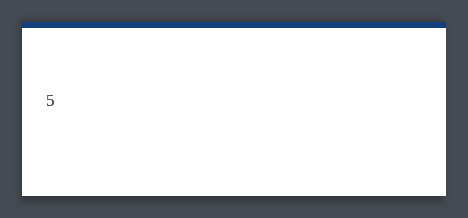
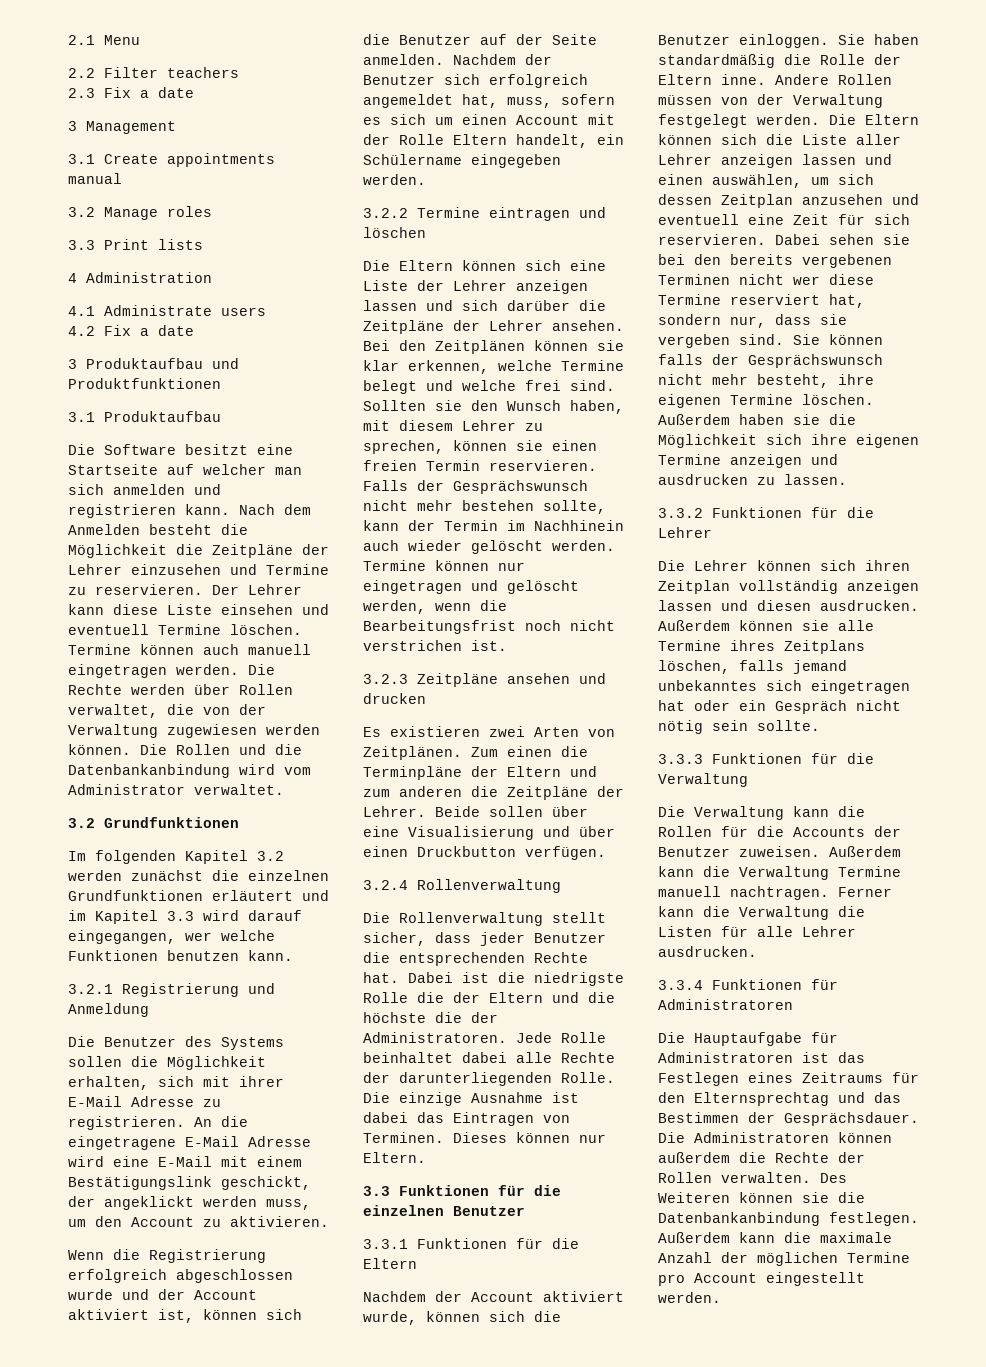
[46,95,55,106] 5 -> [68,35,140,45] [68,67,239,78] [68,87,194,98] [68,121,176,134] [68,153,275,167] [68,173,122,184] [68,206,212,220] [68,239,203,250] [68,272,212,283] [68,305,266,316] [68,325,194,336] [68,358,239,369] [68,378,221,389] [68,411,221,422] [68,444,293,455] [68,464,302,475] [68,484,221,495] [68,504,311,518] [68,524,248,535] [68,544,329,558] [68,564,329,575] [68,584,302,595] [68,604,329,615] [68,624,302,635] [68,644,311,655] [68,664,275,678] [68,684,293,695] [68,704,266,718] [68,724,320,738] [68,744,302,755] [68,764,311,778] [68,784,284,795] [68,817,239,828] [68,850,284,864] [68,870,329,881] [68,890,329,901] [68,910,302,924] [68,930,275,944] [68,950,293,961] [68,983,275,997] [68,1003,149,1017] [68,1036,284,1050] [68,1056,266,1070] [68,1076,284,1090] [68,1096,221,1107] [68,1116,248,1130] [68,1136,311,1150] [68,1156,302,1167] [68,1176,311,1190] [68,1196,311,1210] [68,1216,329,1227] [68,1249,266,1263] [68,1269,293,1283] [68,1289,257,1300] [68,1309,302,1323] [363,34,597,45] [363,54,552,65] [363,74,588,88] [363,94,615,108] [363,114,615,125] [363,134,624,148] [363,154,561,168] [363,174,426,185] [363,207,606,221] [363,227,426,238] [363,260,606,271] [363,280,588,294] [363,300,606,311] [363,320,624,334] [363,340,624,354] [363,360,624,374] [363,380,615,394] [363,400,624,414] [363,420,543,431] [363,440,597,454] [363,460,597,471] [363,480,588,494] [363,500,606,514] [363,520,624,531] [363,540,615,554] [363,560,525,571] [363,580,579,594] [363,600,507,614] [363,620,615,634] [363,640,507,651] [363,673,606,687] [363,693,426,704] [363,726,615,737] [363,746,588,760] [363,766,597,780] [363,786,624,800] [363,806,588,817] [363,826,615,840] [363,846,606,860] [363,879,561,893] [363,912,606,926] [363,932,606,946] [363,952,588,966] [363,972,624,986] [363,992,615,1003] [363,1012,498,1023] [363,1032,606,1043] [363,1052,615,1063] [363,1072,615,1086] [363,1092,579,1106] [363,1112,570,1126] [363,1132,606,1143] [363,1152,426,1163] [363,1185,561,1196] [363,1205,525,1216] [363,1238,579,1249] [363,1258,417,1269] [363,1291,624,1302] [363,1311,561,1325] [658,34,919,48] [658,54,901,68] [658,74,892,85] [658,94,883,108] [658,114,919,128] [658,134,901,145] [658,154,892,168] [658,174,874,188] [658,194,919,208] [658,214,910,225] [658,234,910,245] [658,254,892,268] [658,274,874,285] [658,294,865,308] [658,314,847,328] [658,334,883,348] [658,354,883,368] [658,374,874,388] [658,394,874,408] [658,414,856,425] [658,434,919,448] [658,454,838,468] [658,474,847,485] [658,507,874,518] [658,527,712,538] [658,560,910,571] [658,580,919,594] [658,600,919,611] [658,620,874,631] [658,640,865,654] [658,660,847,674] [658,680,910,694] [658,700,901,714] [658,720,820,734] [658,753,874,764] [658,773,748,787] [658,806,865,820] [658,826,901,837] [658,846,901,857] [658,866,901,880] [658,886,892,900] [658,906,865,920] [658,926,856,937] [658,946,757,957] [658,979,838,990] [658,999,793,1010] [658,1032,838,1046] [658,1052,865,1063] [658,1072,919,1086] [658,1092,901,1106] [658,1112,919,1126] [658,1132,892,1143] [658,1152,865,1163] [658,1172,847,1183] [658,1192,865,1203] [658,1212,919,1226] [658,1232,892,1243] [658,1252,910,1266] [658,1272,865,1286] [658,1292,721,1303] 2.1 Menu // 2.2 Filter teachers // 2.3 Fix a date // 3 Management // 3.1 Create appointments manual // 3.2 Manage roles // 3.3 Print lists // 4 Administration // 4.1 Administrate users // 4.2 Fix a date // 3 Produktaufbau und Produktfunktionen // 3.1 Produktaufbau // Die Software besitzt eine Startseite auf welcher man sich anmelden und registrieren kann. Nach dem Anmelden besteht die Möglichkeit die Zeitpläne der Lehrer einzusehen und Termine zu reservieren. Der Lehrer kann diese Liste einsehen und eventuell Termine löschen. Termine können auch manuell eingetragen werden. Die Rechte werden über Rollen verwaltet, die von der Verwaltung zugewiesen werden können. Die Rollen und die Datenbankanbindung wird vom Administrator verwaltet. // 3.2 Grundfunktionen // Im folgenden Kapitel 3.2 werden zunächst die einzelnen Grundfunktionen erläutert und im Kapitel 3.3 wird darauf eingegangen, wer welche Funktionen benutzen kann. // 3.2.1 Registrierung und Anmeldung // Die Benutzer des Systems sollen die Möglichkeit erhalten, sich mit ihrer E-Mail Adresse zu registrieren. An die eingetragene E-Mail Adresse wird eine E-Mail mit einem Bestätigungslink geschickt, der angeklickt werden muss, um den Account zu aktivieren. // Wenn die Registrierung erfolgreich abgeschlossen wurde und der Account aktiviert ist, können sich die Benutzer auf der Seite anmelden. Nachdem der Benutzer sich erfolgreich angemeldet hat, muss, sofern es sich um einen Account mit der Rolle Eltern handelt, ein Schülername eingegeben werden. // 3.2.2 Termine eintragen und löschen // Die Eltern können sich eine Liste der Lehrer anzeigen lassen und sich darüber die Zeitpläne der Lehrer ansehen. Bei den Zeitplänen können sie klar erkennen, welche Termine belegt und welche frei sind. Sollten sie den Wunsch haben, mit diesem Lehrer zu sprechen, können sie einen freien Termin reservieren. Falls der Gesprächswunsch nicht mehr bestehen sollte, kann der Termin im Nachhinein auch wieder gelöscht werden. Termine können nur eingetragen und gelöscht werden, wenn die Bearbeitungsfrist noch nicht verstrichen ist. // 3.2.3 Zeitpläne ansehen und drucken // Es existieren zwei Arten von Zeitplänen. Zum einen die Terminpläne der Eltern und zum anderen die Zeitpläne der Lehrer. Beide sollen über eine Visualisierung und über einen Druckbutton verfügen. // 3.2.4 Rollenverwaltung // Die Rollenverwaltung stellt sicher, dass jeder Benutzer die entsprechenden Rechte hat. Dabei ist die niedrigste Rolle die der Eltern und die höchste die der Administratoren. Jede Rolle beinhaltet dabei alle Rechte der darunterliegenden Rolle. Die einzige Ausnahme ist dabei das Eintragen von Terminen. Dieses können nur Eltern. // 3.3 Funktionen für die einzelnen Benutzer // 3.3.1 Funktionen für die Eltern // Nachdem der Account aktiviert wurde, können sich die Benutzer einloggen. Sie haben standardmäßig die Rolle der Eltern inne. Andere Rollen müssen von der Verwaltung festgelegt werden. Die Eltern können sich die Liste aller Lehrer anzeigen lassen und einen auswählen, um sich dessen Zeitplan anzusehen und eventuell eine Zeit für sich reservieren. Dabei sehen sie bei den bereits vergebenen Terminen nicht wer diese Termine reserviert hat, sondern nur, dass sie vergeben sind. Sie können falls der Gesprächswunsch nicht mehr besteht, ihre eigenen Termine löschen. Außerdem haben sie die Möglichkeit sich ihre eigenen Termine anzeigen und ausdrucken zu lassen. // 3.3.2 Funktionen für die Lehrer // Die Lehrer können sich ihren Zeitplan vollständig anzeigen lassen und diesen ausdrucken. Außerdem können sie alle Termine ihres Zeitplans löschen, falls jemand unbekanntes sich eingetragen hat oder ein Gespräch nicht nötig sein sollte. // 3.3.3 Funktionen für die Verwaltung // Die Verwaltung kann die Rollen für die Accounts der Benutzer zuweisen. Außerdem kann die Verwaltung Termine manuell nachtragen. Ferner kann die Verwaltung die Listen für alle Lehrer ausdrucken. // 3.3.4 Funktionen für Administratoren // Die Hauptaufgabe für Administratoren ist das Festlegen eines Zeitraums für den Elternsprechtag und das Bestimmen der Gesprächsdauer. Die Administratoren können außerdem die Rechte der Rollen verwalten. Des Weiteren können sie die Datenbankanbindung festlegen. Außerdem kann die maximale Anzahl der möglichen Termine pro Account eingestellt werden.

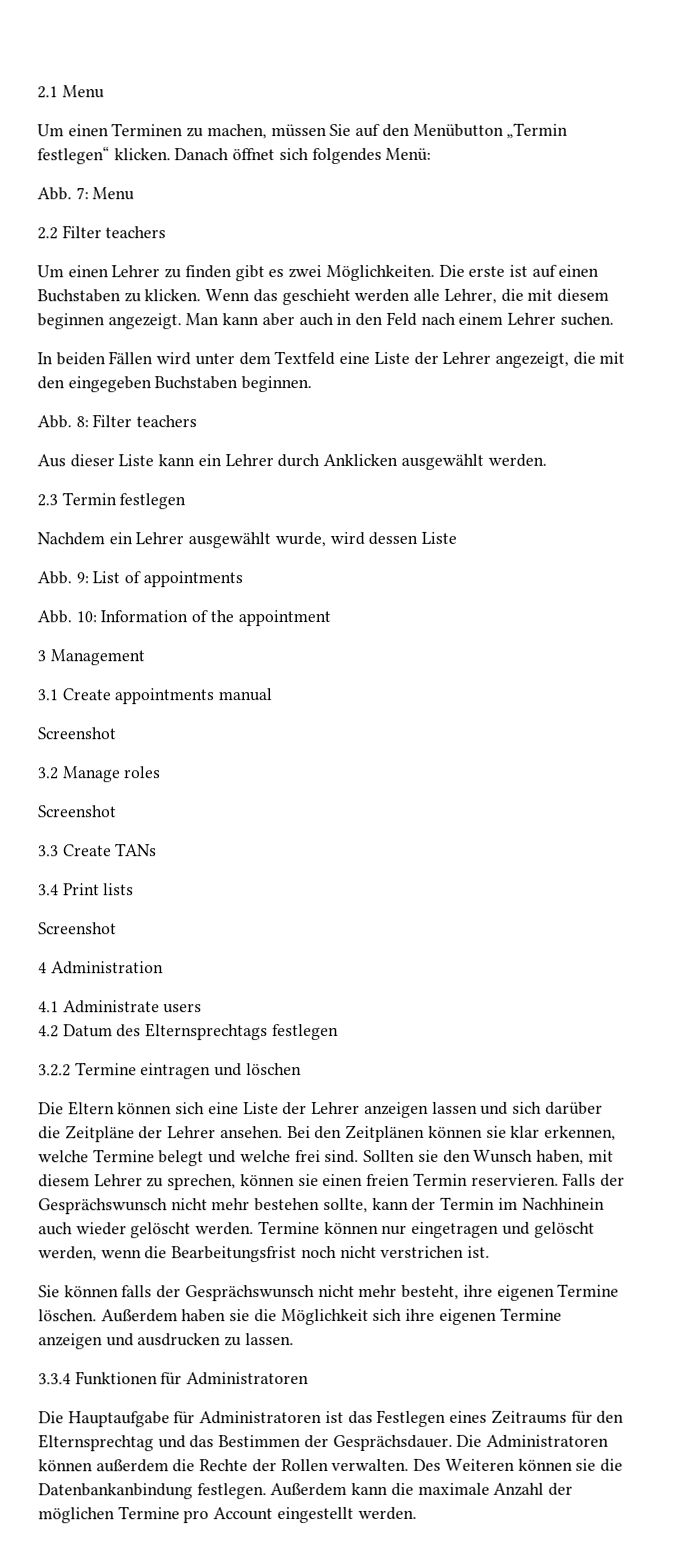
[68,67,239,78] [68,87,194,98] 2.2 Filter teachers // 2.3 Fix a date -> [37,122,569,140] [37,146,432,165] [37,187,136,201] [37,225,167,240] [37,264,600,282] [37,288,609,306] [37,311,614,330] [37,351,626,368] [37,376,313,393] [37,414,198,429] [37,453,547,470] [37,492,187,510] [37,531,458,549] [37,571,243,588] [37,610,331,627] Um einen Terminen zu machen, müssen Sie auf den Menübutton „Termin festlegen“ klicken. Danach öffnet sich folgendes Menü: // Abb. 7: Menu // 2.2 Filter teachers // Um einen Lehrer zu finden gibt es zwei Möglichkeiten. Die erste ist auf einen Buchstaben zu klicken. Wenn das geschieht werden alle Lehrer, die mit diesem beginnen angezeigt. Man kann aber auch in den Feld nach einem Lehrer suchen. // In beiden Fällen wird unter dem Textfeld eine Liste der Lehrer angezeigt, die mit den eingegeben Buchstaben beginnen. // Abb. 8: Filter teachers // Aus dieser Liste kann ein Lehrer durch Anklicken ausgewählt werden. // 2.3 Termin festlegen // Nachdem ein Lehrer ausgewählt wurde, wird dessen Liste // Abb. 9: List of appointments // Abb. 10: Information of the appointment
(122, 178) none -> [37,727,116,740] // Screenshot
[68,240,95,250] // 3.3 -> [38,805,117,818] [38,843,158,857] [38,884,59,896] // Screenshot // 3.3 Create TANs // 3.4
(203, 244) none -> [38,922,117,935] // Screenshot
[104,325,194,336] [68,358,239,369] [68,378,221,389] [68,411,221,422] [68,444,293,455] [68,464,302,475] [68,484,221,495] [68,504,311,518] [68,524,248,535] [68,544,329,558] [68,564,329,575] [68,584,302,595] [68,604,329,615] [68,624,302,635] [68,644,311,655] [68,664,275,678] [68,684,293,695] [68,704,266,718] [68,724,320,738] [68,744,302,755] [68,764,311,778] [68,784,284,795] [68,817,239,828] [68,850,284,864] [68,870,329,881] [68,890,329,901] [68,910,302,924] [68,930,275,944] [68,950,293,961] [68,983,275,997] [68,1003,149,1017] [68,1036,284,1050] [68,1056,266,1070] [68,1076,284,1090] [68,1096,221,1107] [68,1116,248,1130] [68,1136,311,1150] [68,1156,302,1167] [68,1176,311,1190] [68,1196,311,1210] [68,1216,329,1227] [68,1249,266,1263] [68,1269,293,1283] [68,1289,257,1300] [68,1309,302,1323] [363,34,597,45] [363,54,552,65] [363,74,588,88] [363,94,615,108] [363,114,615,125] [363,134,624,148] [363,154,561,168] [363,174,426,185] Fix a date // 3 Produktaufbau und Produktfunktionen // 3.1 Produktaufbau // Die Software besitzt eine Startseite auf welcher man sich anmelden und registrieren kann. Nach dem Anmelden besteht die Möglichkeit die Zeitpläne der Lehrer einzusehen und Termine zu reservieren. Der Lehrer kann diese Liste einsehen und eventuell Termine löschen. Termine können auch manuell eingetragen werden. Die Rechte werden über Rollen verwaltet, die von der Verwaltung zugewiesen werden können. Die Rollen und die Datenbankanbindung wird vom Administrator verwaltet. // 3.2 Grundfunktionen // Im folgenden Kapitel 3.2 werden zunächst die einzelnen Grundfunktionen erläutert und im Kapitel 3.3 wird darauf eingegangen, wer welche Funktionen benutzen kann. // 3.2.1 Registrierung und Anmeldung // Die Benutzer des Systems sollen die Möglichkeit erhalten, sich mit ihrer E-Mail Adresse zu registrieren. An die eingetragene E-Mail Adresse wird eine E-Mail mit einem Bestätigungslink geschickt, der angeklickt werden muss, um den Account zu aktivieren. // Wenn die Registrierung erfolgreich abgeschlossen wurde und der Account aktiviert ist, können sich die Benutzer auf der Seite anmelden. Nachdem der Benutzer sich erfolgreich angemeldet hat, muss, sofern es sich um einen Account mit der Rolle Eltern handelt, ein Schülername eingegeben werden. -> [62,1023,339,1041] Datum des Elternsprechtags festlegen
[363,673,606,687] [363,693,426,704] [363,726,615,737] [363,746,588,760] [363,766,597,780] [363,786,624,800] [363,806,588,817] [363,826,615,840] [363,846,606,860] [363,879,561,893] [363,912,606,926] [363,932,606,946] [363,952,588,966] [363,972,624,986] [363,992,615,1003] [363,1012,498,1023] [363,1032,606,1043] [363,1052,615,1063] [363,1072,615,1086] [363,1092,579,1106] [363,1112,570,1126] [363,1132,606,1143] [363,1152,426,1163] [363,1185,561,1196] [363,1205,525,1216] [363,1238,579,1249] [363,1258,417,1269] [363,1291,624,1302] [363,1311,561,1325] [658,34,919,48] [658,54,901,68] [658,74,892,85] [658,94,883,108] [658,114,919,128] [658,134,901,145] [658,154,892,168] [658,174,874,188] [658,194,919,208] [658,214,910,225] [658,234,910,245] [658,254,892,268] [658,274,874,285] [658,294,865,308] [658,314,847,328] [658,334,784,348] 3.2.3 Zeitpläne ansehen und drucken // Es existieren zwei Arten von Zeitplänen. Zum einen die Terminpläne der Eltern und zum anderen die Zeitpläne der Lehrer. Beide sollen über eine Visualisierung und über einen Druckbutton verfügen. // 3.2.4 Rollenverwaltung // Die Rollenverwaltung stellt sicher, dass jeder Benutzer die entsprechenden Rechte hat. Dabei ist die niedrigste Rolle die der Eltern und die höchste die der Administratoren. Jede Rolle beinhaltet dabei alle Rechte der darunterliegenden Rolle. Die einzige Ausnahme ist dabei das Eintragen von Terminen. Dieses können nur Eltern. // 3.3 Funktionen für die einzelnen Benutzer // 3.3.1 Funktionen für die Eltern // Nachdem der Account aktiviert wurde, können sich die Benutzer einloggen. Sie haben standardmäßig die Rolle der Eltern inne. Andere Rollen müssen von der Verwaltung festgelegt werden. Die Eltern können sich die Liste aller Lehrer anzeigen lassen und einen auswählen, um sich dessen Zeitplan anzusehen und eventuell eine Zeit für sich reservieren. Dabei sehen sie bei den bereits vergebenen Terminen nicht wer diese Termine reserviert hat, sondern nur, dass sie vergeben sind. -> (491, 1251) none
[658,507,874,518] [658,527,712,538] [658,560,910,571] [658,580,919,594] [658,600,919,611] [658,620,874,631] [658,640,865,654] [658,660,847,674] [658,680,910,694] [658,700,901,714] [658,720,820,734] [658,753,874,764] [658,773,748,787] [658,806,865,820] [658,826,901,837] [658,846,901,857] [658,866,901,880] [658,886,892,900] [658,906,865,920] [658,926,856,937] [658,946,757,957] // 3.3.2 Funktionen für die Lehrer // Die Lehrer können sich ihren Zeitplan vollständig anzeigen lassen und diesen ausdrucken. Außerdem können sie alle Termine ihres Zeitplans löschen, falls jemand unbekanntes sich eingetragen hat oder ein Gespräch nicht nötig sein sollte. // 3.3.3 Funktionen für die Verwaltung // Die Verwaltung kann die Rollen für die Accounts der Benutzer zuweisen. Außerdem kann die Verwaltung Termine manuell nachtragen. Ferner kann die Verwaltung die Listen für alle Lehrer ausdrucken. -> (294, 1339) none

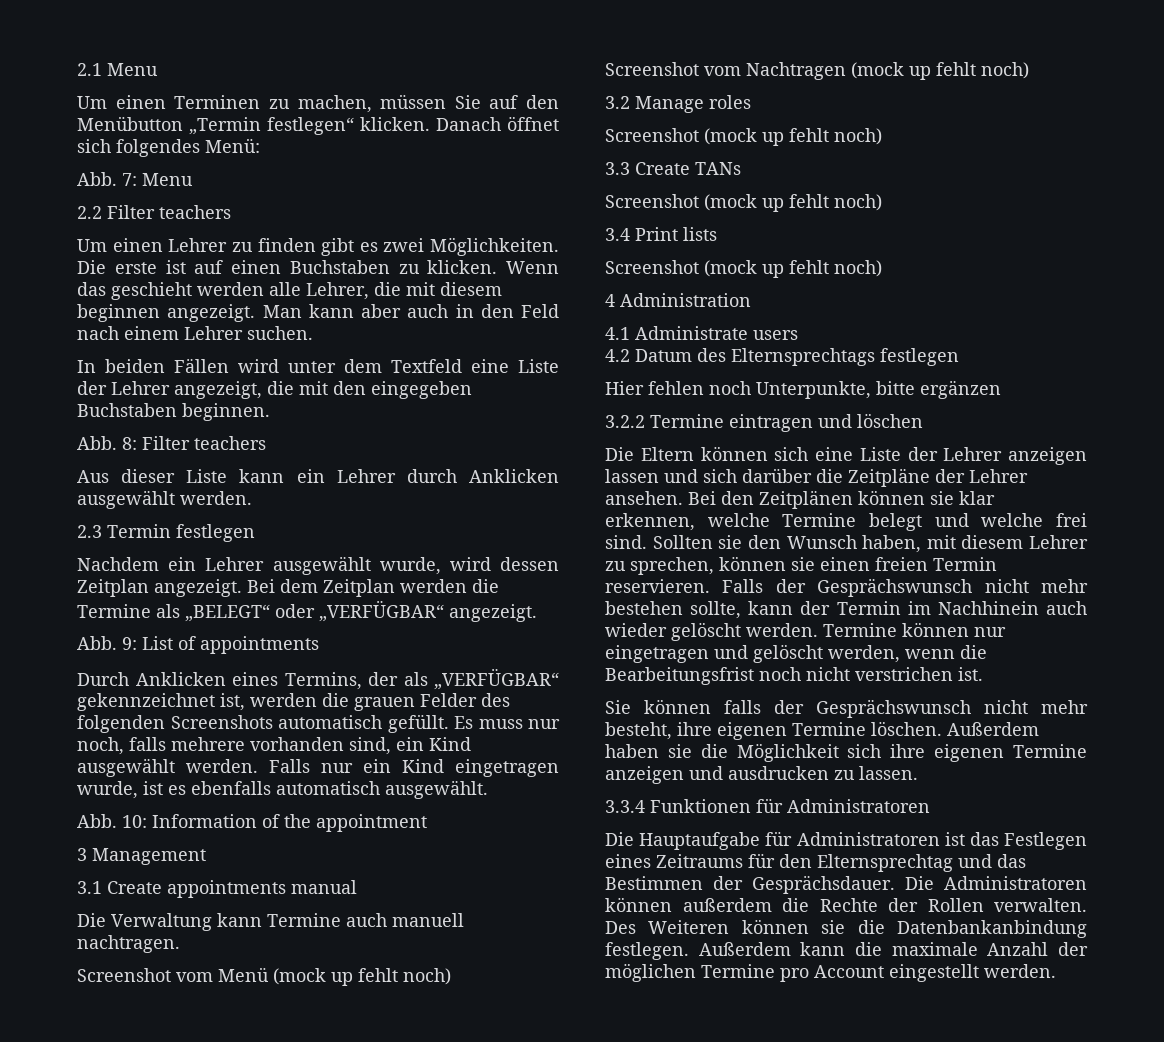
[421,531,458,544] Liste -> [77,579,499,597] [77,600,537,622] Zeitplan angezeigt. Bei dem Zeitplan werden die Termine als „BELEGT“ oder „VERFÜGBAR“ angezeigt.
(243, 579) none -> [77,668,559,690] [77,693,510,711] [77,714,560,733] [77,737,471,755] [77,758,559,777] [77,780,488,799] // Durch Anklicken eines Termins, der als „VERFÜGBAR“ gekennzeichnet ist, werden die grauen Felder des folgenden Screenshots automatisch gefüllt. Es muss nur noch, falls mehrere vorhanden sind, ein Kind ausgewählt werden. Falls nur ein Kind eingetragen wurde, ist es ebenfalls automatisch ausgewählt.
[37,727,116,740] Screenshot -> [77,913,464,931] [77,935,180,953] [77,967,451,986] [605,62,1029,80] Die Verwaltung kann Termine auch manuell nachtragen. // Screenshot vom Menü (mock up fehlt noch) // Screenshot vom Nachtragen (mock up fehlt noch)
(117, 811) none -> [704,128,882,146] (mock up fehlt noch)
(158, 850) none -> [605,194,882,212] // Screenshot (mock up fehlt noch)
(117, 928) none -> [704,260,882,278] (mock up fehlt noch)
(339, 1032) none -> [605,380,1001,399] // Hier fehlen noch Unterpunkte, bitte ergänzen

